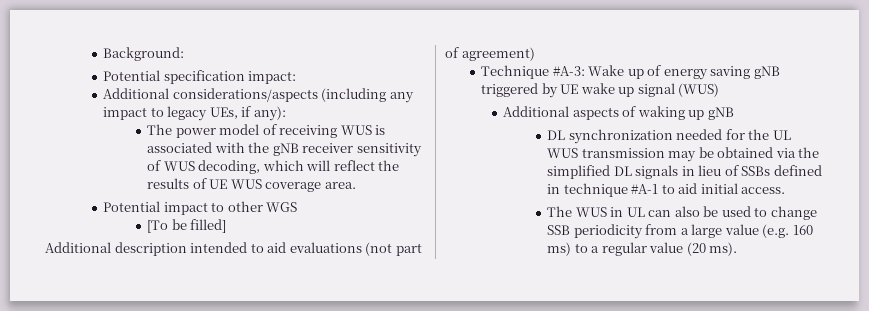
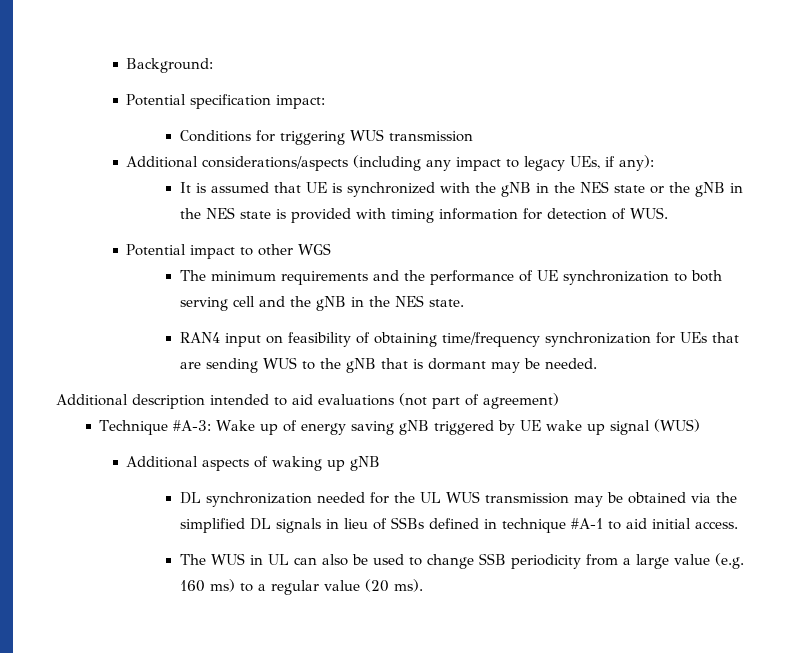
(297, 77) none -> [179,129,473,145] // Conditions for triggering WUS transmission
[147,124,386,138] [147,142,422,157] [147,160,400,174] [147,178,356,192] The power model of receiving WUS is associated with the gNB receiver sensitivity of WUS decoding, which will reflect the results of UE WUS coverage area. -> [179,181,743,197] [179,207,668,223] It is assumed that UE is synchronized with the gNB in the NES state or the gNB in the NES state is provided with timing information for detection of WUS.
[147,219,227,233] [To be filled] -> [179,270,722,285] [179,295,464,311] [179,332,739,347] [179,357,597,373] The minimum requirements and the performance of UE synchronization to both serving cell and the gNB in the NES state. // RAN4 input on feasibility of obtaining time/frequency synchronization for UEs that are sending WUS to the gNB that is dormant may be needed.

